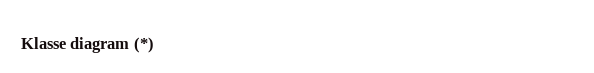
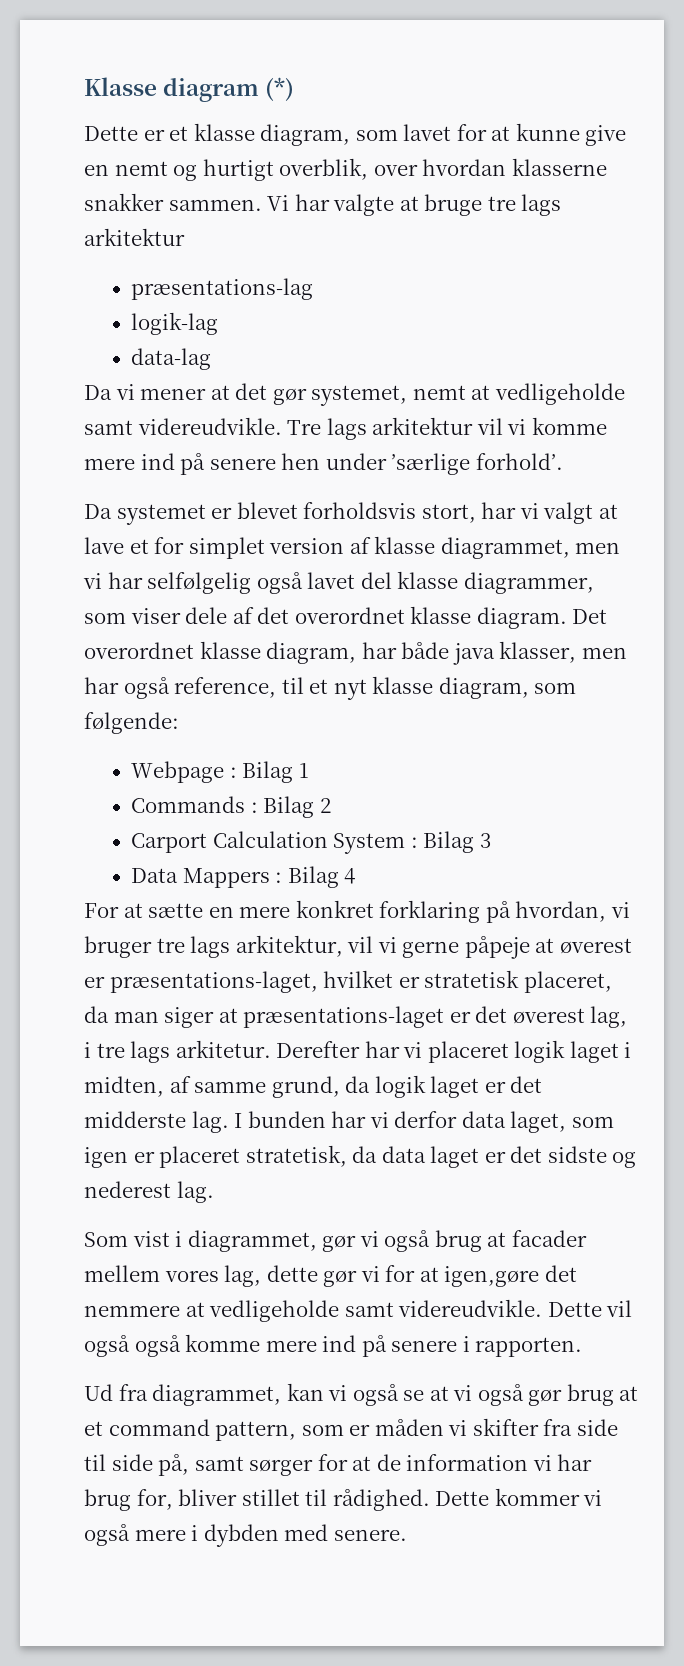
(154, 45) none -> [84,123,627,146] [84,158,607,181] [84,193,562,216] [84,228,185,246] [131,278,314,300] [131,312,219,335] [131,348,212,370] [84,383,625,406] [84,417,607,440] [84,453,563,475] [84,502,618,525] [84,536,621,559] [83,571,594,594] [84,606,608,629] [84,641,627,665] [84,676,577,700] [84,712,179,734] [131,761,309,783] [131,796,331,818] [131,831,491,854] [131,866,356,888] [84,900,630,923] [84,935,632,959] [84,970,612,993] [84,1006,628,1028] [84,1040,632,1063] [84,1075,543,1098] [84,1111,614,1133] [84,1145,637,1168] [84,1181,214,1203] [84,1230,587,1252] [84,1265,577,1287] [84,1299,633,1322] [84,1334,583,1357] [84,1383,639,1406] [84,1418,618,1441] [84,1454,593,1476] [84,1488,603,1511] [84,1524,407,1547] // Dette er et klasse diagram, som lavet for at kunne give en nemt og hurtigt overblik, over hvordan klasserne snakker sammen. Vi har valgte at bruge tre lags arkitektur // præsentations-lag // logik-lag // data-lag // Da vi mener at det gør systemet, nemt at vedligeholde samt videreudvikle. Tre lags arkitektur vil vi komme mere ind på senere hen under ’særlige forhold’. // Da systemet er blevet forholdsvis stort, har vi valgt at lave et for simplet version af klasse diagrammet, men vi har selfølgelig også lavet del klasse diagrammer, som viser dele af det overordnet klasse diagram. Det overordnet klasse diagram, har både java klasser, men har også reference, til et nyt klasse diagram, som følgende: // Webpage : Bilag 1 // Commands : Bilag 2 // Carport Calculation System : Bilag 3 // Data Mappers : Bilag 4 // For at sætte en mere konkret forklaring på hvordan, vi bruger tre lags arkitektur, vil vi gerne påpeje at øverest er præsentations-laget, hvilket er stratetisk placeret, da man siger at præsentations-laget er det øverest lag, i tre lags arkitetur. Derefter har vi placeret logik laget i midten, af samme grund, da logik laget er det midderste lag. I bunden har vi derfor data laget, som igen er placeret stratetisk, da data laget er det sidste og nederest lag. // Som vist i diagrammet, gør vi også brug at facader mellem vores lag, dette gør vi for at igen,gøre det nemmere at vedligeholde samt videreudvikle. Dette vil også også komme mere ind på senere i rapporten. // Ud fra diagrammet, kan vi også se at vi også gør brug at et command pattern, som er måden vi skifter fra side til side på, samt sørger for at de information vi har brug for, bliver stillet til rådighed. Dette kommer vi også mere i dybden med senere.

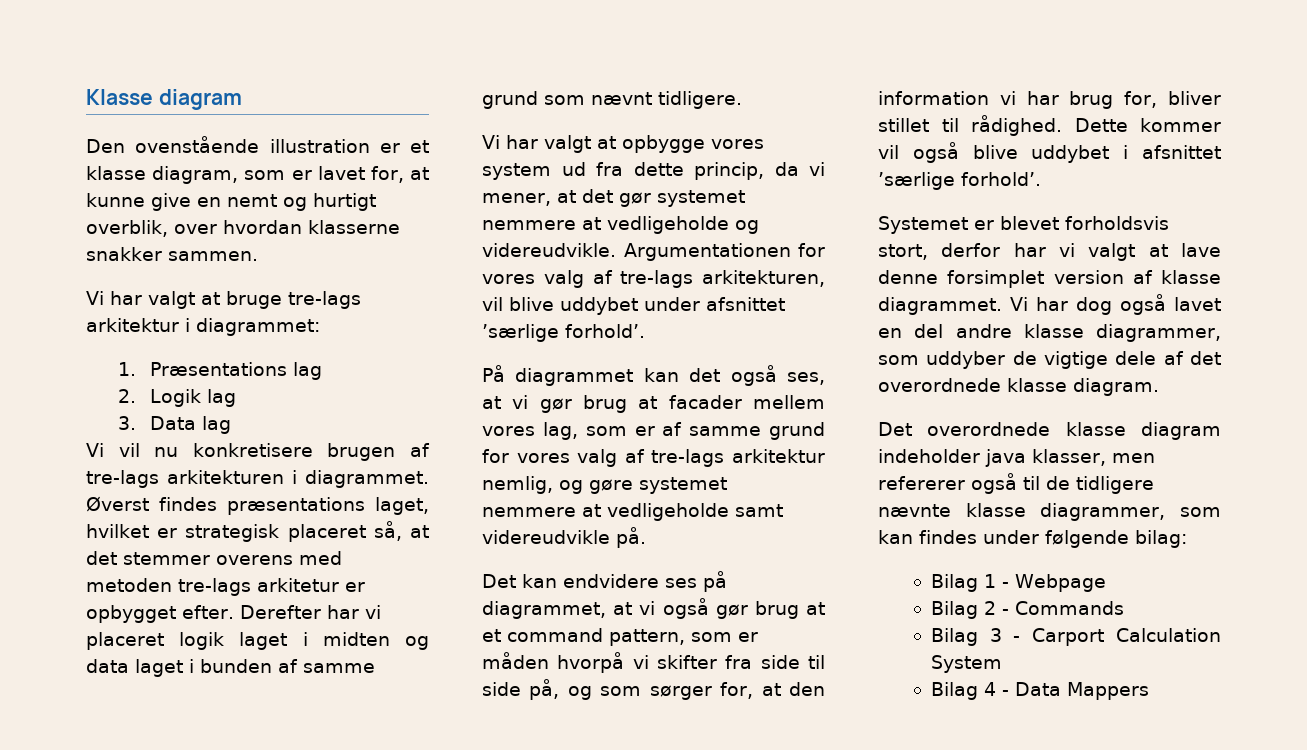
[265,77,295,101] [84,126,138,141] (*) // Dette -> [86,136,370,153] // Den ovenstående illustration
[403,124,487,141] lavet for -> [291,166,404,183] er lavet for,
[267,194,395,216] Vi har valgte -> [86,291,195,309] // Vi har valgt
[487,194,562,216] [84,228,185,246] [131,278,314,300] [131,312,219,335] [131,348,212,370] [84,383,625,406] [84,417,607,440] [84,453,563,475] [84,502,618,525] [84,536,621,559] [83,571,594,594] [84,606,608,629] [84,641,627,665] [84,676,577,700] [84,712,179,734] [131,761,309,783] [131,796,331,818] [131,831,491,854] [131,866,356,888] [84,900,630,923] [84,935,632,959] [84,970,612,993] [84,1006,628,1028] [84,1040,271,1063] tre lags arkitektur // præsentations-lag // logik-lag // data-lag // Da vi mener at det gør systemet, nemt at vedligeholde samt videreudvikle. Tre lags arkitektur vil vi komme mere ind på senere hen under ’særlige forhold’. // Da systemet er blevet forholdsvis stort, har vi valgt at lave et for simplet version af klasse diagrammet, men vi har selfølgelig også lavet del klasse diagrammer, som viser dele af det overordnet klasse diagram. Det overordnet klasse diagram, har både java klasser, men har også reference, til et nyt klasse diagram, som følgende: // Webpage : Bilag 1 // Commands : Bilag 2 // Carport Calculation System : Bilag 3 // Data Mappers : Bilag 4 // For at sætte en mere konkret forklaring på hvordan, vi bruger tre lags arkitektur, vil vi gerne påpeje at øverest er præsentations-laget, hvilket er stratetisk placeret, da man siger at præsentations-laget er det øverest lag, i tre lags arkitetur. -> [288,291,361,309] [86,318,320,336] [117,362,322,380] [117,389,236,407] [117,416,231,434] [86,443,430,461] [86,470,429,488] [86,496,429,515] [86,521,429,542] [86,551,342,565] [86,578,365,596] [86,605,234,623] tre-lags arkitektur i diagrammet: // 1. Præsentations lag // 2. Logik lag // 3. Data lag // Vi vil nu konkretisere brugen af tre-lags arkitekturen i diagrammet. Øverst findes præsentations laget, hvilket er strategisk placeret så, at det stemmer overens med metoden tre-lags arkitetur er opbygget efter.
[84,1075,543,1098] [84,1111,614,1133] [84,1145,637,1168] [84,1181,214,1203] [84,1230,431,1252] midten, af samme grund, da logik laget er det midderste lag. I bunden har vi derfor data laget, som igen er placeret stratetisk, da data laget er det sidste og nederest lag. // Som vist i diagrammet, gør vi også -> [322,632,429,650] [86,659,375,677] [482,91,742,109] [482,135,764,153] [482,162,825,180] [482,189,745,207] [482,216,759,234] [482,243,825,261] [482,270,825,288] [482,297,785,315] [482,324,645,342] [482,365,825,386] [482,395,572,413] midten og data laget i bunden af samme grund som nævnt tidligere. // Vi har valgt at opbygge vores system ud fra dette princip, da vi mener, at det gør systemet nemmere at vedligeholde og videreudvikle. Argumentationen for vores valg af tre-lags arkitekturen, vil blive uddybet under afsnittet ’særlige forhold’. // På diagrammet kan det også ses, at vi gør
[266,1265,577,1287] [84,1299,633,1322] [84,1334,583,1357] [84,1383,425,1406] dette gør vi for at igen,gøre det nemmere at vedligeholde samt videreudvikle. Dette vil også også komme mere ind på senere i rapporten. // Ud fra diagrammet, kan vi også se -> [585,422,825,440] [482,449,825,467] [482,476,727,494] [482,503,783,521] [482,527,646,548] [482,571,727,592] [482,601,606,619] som er af samme grund for vores valg af tre-lags arkitektur nemlig, og gøre systemet nemmere at vedligeholde samt videreudvikle på. // Det kan endvidere ses på diagrammet,
(444, 1427) none -> [557,652,625,673] hvorpå
[194,1454,401,1476] samt sørger for at de -> [567,682,825,700] og som sørger for, at den
[583,1490,603,1506] [84,1524,407,1547] vi også mere i dybden med senere. -> [878,142,1221,163] [878,172,1041,190] [878,216,1169,234] [878,243,1221,261] [878,270,1221,288] [878,294,1221,315] [878,324,1221,342] [878,351,1221,369] [878,378,1159,396] [878,422,1221,440] [878,449,1155,467] [878,473,1154,494] [878,503,1221,521] [878,530,1187,548] [930,574,1106,592] [930,601,1124,619] [930,628,1221,646] [930,655,1002,673] [930,682,1149,700] vil også blive uddybet i afsnittet ’særlige forhold’. // Systemet er blevet forholdsvis stort, derfor har vi valgt at lave denne forsimplet version af klasse diagrammet. Vi har dog også lavet en del andre klasse diagrammer, som uddyber de vigtige dele af det overordnede klasse diagram. // Det overordnede klasse diagram indeholder java klasser, men refererer også til de tidligere nævnte klasse diagrammer, som kan findes under følgende bilag: // Bilag 1 - Webpage // Bilag 2 - Commands // Bilag 3 - Carport Calculation System // Bilag 4 - Data Mappers

